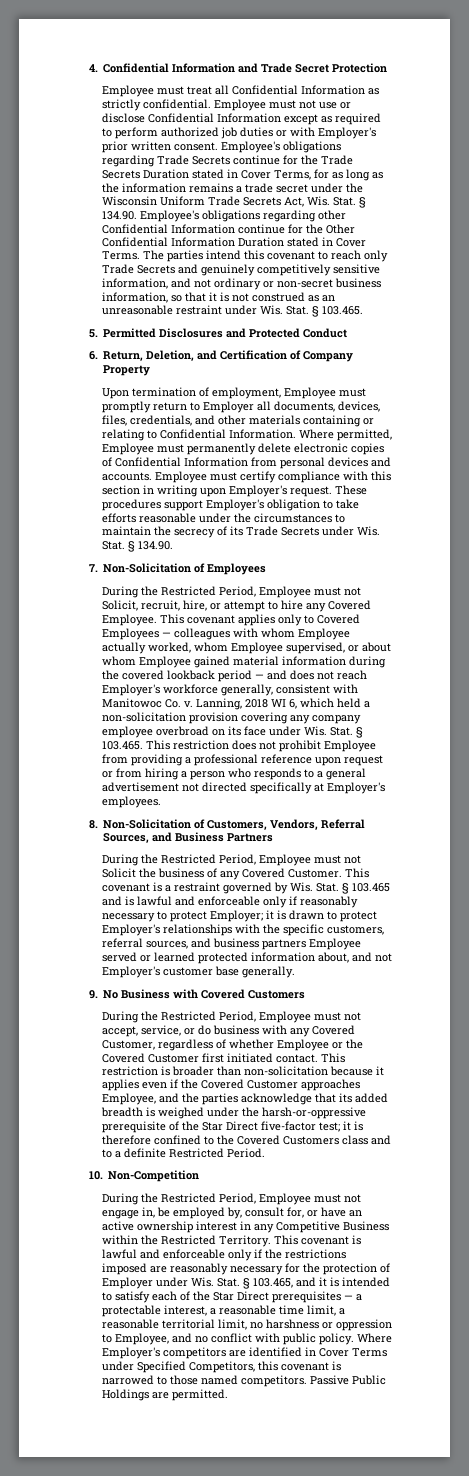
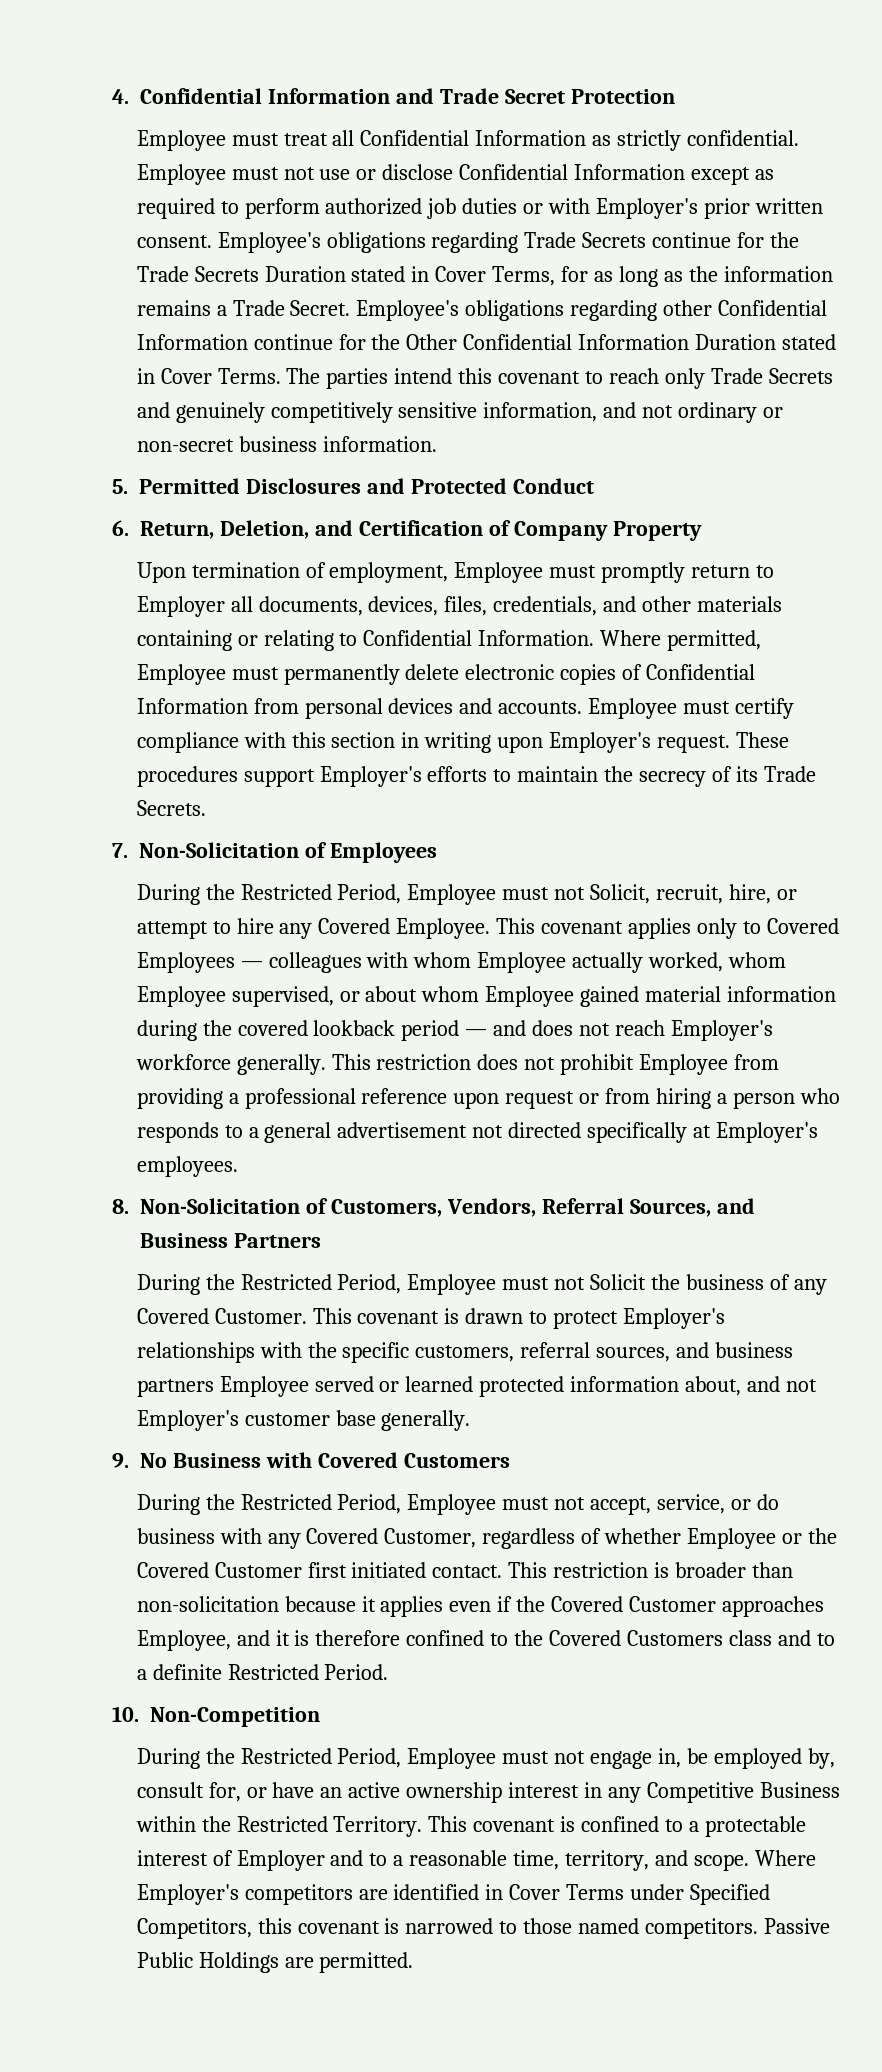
[245,183,364,193] [102,196,367,208] [102,211,138,220] trade secret under the Wisconsin Uniform Trade Secrets Act, Wis. Stat. § 134.90. -> [232,300,351,316] Trade Secret.
[102,292,336,303] [102,305,364,317] information, so that it is not construed as an unreasonable restraint under Wis. Stat. § 103.465. -> [322,436,437,452] information.
[267,499,360,511] [102,513,333,523] obligation to take efforts reasonable under the circumstances -> [427,766,488,782] efforts
[281,526,381,536] [102,541,174,552] Secrets under Wis. Stat. § 134.90. -> [136,800,206,816] Secrets.
[221,684,359,696] [102,698,371,710] [102,712,362,724] [102,726,364,738] [102,741,144,750] generally, consistent with Manitowoc Co. v. Lanning, 2018 WI 6, which held a non-solicitation provision covering any company employee overbroad on its face under Wis. Stat. § 103.465. -> [236,1054,326,1075] generally.
[165,882,391,894] [102,896,359,908] [102,910,287,922] a restraint governed by Wis. Stat. § 103.465 and is lawful and enforceable only if reasonably necessary to protect Employer; it is -> (460, 1316) none
[182,1093,389,1105] [101,1107,367,1119] [102,1121,341,1133] the parties acknowledge that its added breadth is weighed under the harsh-or-oppressive prerequisite of the Star Direct five-factor test; -> (270, 1638) none
[102,1249,347,1261] [102,1263,391,1275] [102,1277,391,1289] [102,1291,363,1303] [102,1305,346,1317] [102,1319,393,1331] [102,1333,355,1345] lawful and enforceable only if the restrictions imposed are reasonably necessary for the protection of Employer under Wis. Stat. § 103.465, and it is intended to satisfy each of the Star Direct prerequisites — a protectable interest, a reasonable time limit, a reasonable territorial limit, no harshness or oppression to Employee, and no conflict with public policy. -> [581,1816,807,1837] [136,1850,750,1871] confined to a protectable interest of Employer and to a reasonable time, territory, and scope.

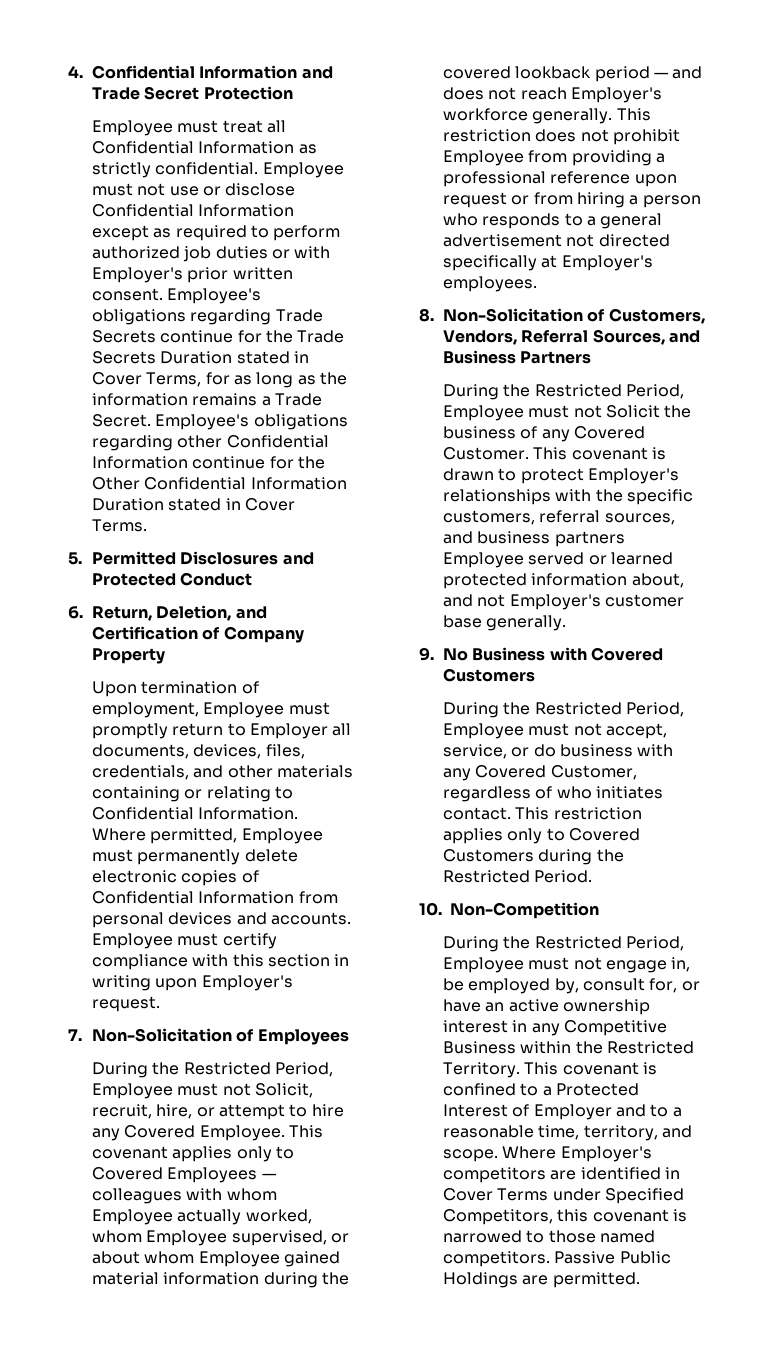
[286,368,833,389] [136,402,784,423] [136,436,437,452] The parties intend this covenant to reach only Trade Secrets and genuinely competitively sensitive information, and not ordinary or non-secret business information. -> (147, 525) none
[736,732,790,748] [136,766,817,787] [136,800,206,816] These procedures support Employer's efforts to maintain the secrecy of its Trade Secrets. -> (160, 1004) none
[604,1528,838,1549] [136,1562,794,1578] [136,1596,825,1617] [136,1630,835,1651] [136,1664,222,1680] whether Employee or the Covered Customer first initiated contact. This restriction is broader than non-solicitation because it applies even if the Covered Customer approaches Employee, and it is therefore confined to the Covered Customers class and to a definite -> [556,786,663,799] [442,807,642,820] [442,828,640,844] [442,849,624,865] who initiates contact. This restriction applies only to Covered Customers during the
[705,1816,807,1837] [136,1850,208,1866] protectable interest -> [555,1083,639,1096] [442,1104,508,1117] Protected Interest

